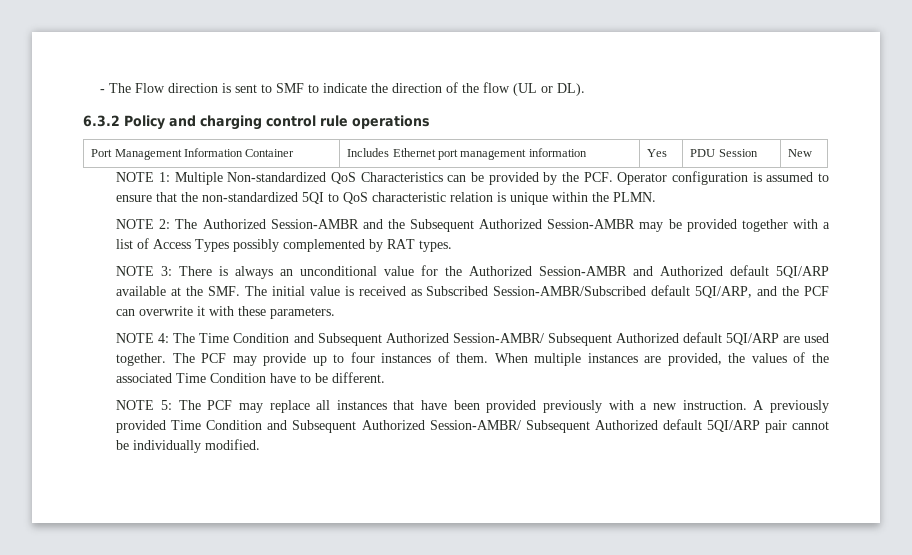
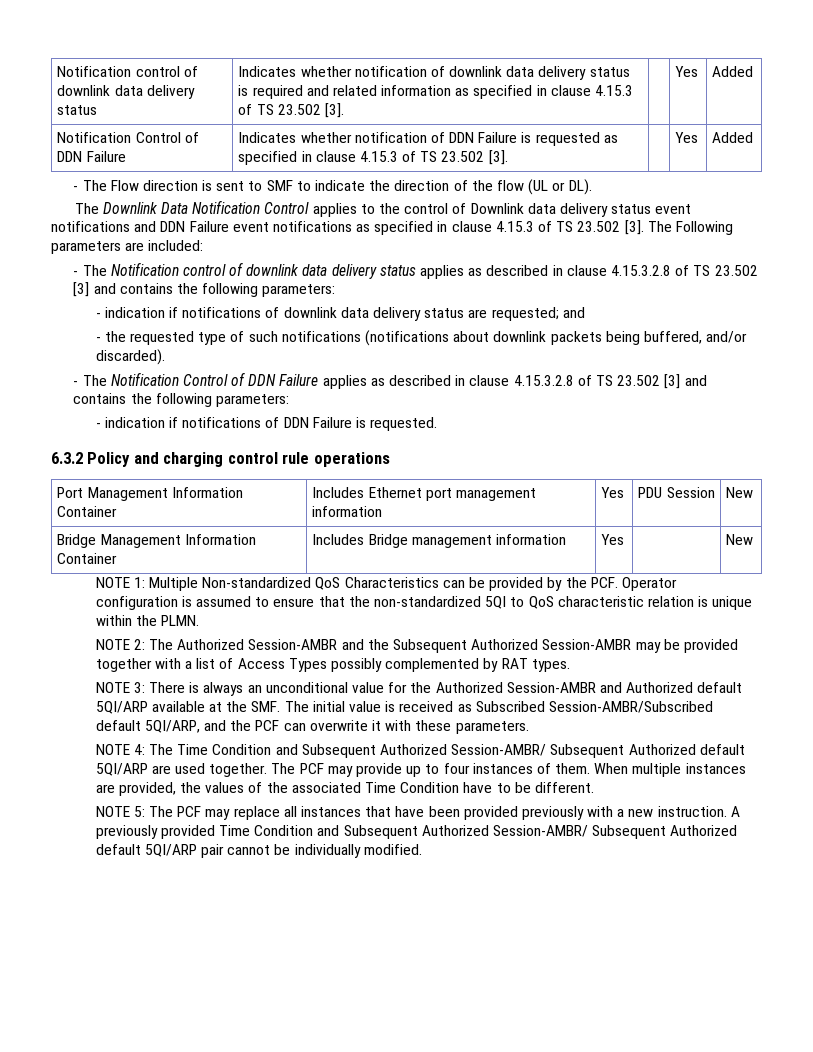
(99, 91) none -> [57,66,198,77] [57,85,195,99] [57,105,98,115] [238,66,630,80] [238,85,634,99] [238,103,344,118] [675,66,699,77] [712,66,754,77] [57,132,199,143] [57,151,126,162] [238,132,618,146] [238,150,508,165] [675,132,699,143] [712,132,754,143] Notification control of downlink data delivery status | Indicates whether notification of downlink data delivery status is required and related information as specified in clause 4.15.3 of TS 23.502 [3]. | | Yes | Added // Notification Control of DDN Failure | Indicates whether notification of DDN Failure is requested as specified in clause 4.15.3 of TS 23.502 [3]. | | Yes | Added //
(585, 89) none -> [74,200,692,217] [51,220,733,235] [51,240,204,254] [73,262,758,279] [73,282,336,297] [95,307,585,321] [95,330,748,346] [95,349,165,365] [73,372,707,389] [73,393,289,407] [95,417,438,431] // The Downlink Data Notification Control applies to the control of Downlink data delivery status event notifications and DDN Failure event notifications as specified in clause 4.15.3 of TS 23.502 [3]. The Following parameters are included: // - The Notification control of downlink data delivery status applies as described in clause 4.15.3.2.8 of TS 23.502 [3] and contains the following parameters: // - indication if notifications of downlink data delivery status are requested; and // - the requested type of such notifications (notifications about downlink packets being buffered, and/or discarded). // - The Notification Control of DDN Failure applies as described in clause 4.15.3.2.8 of TS 23.502 [3] and contains the following parameters: // - indication if notifications of DDN Failure is requested.
(813, 153) none -> [57,534,256,548] [57,553,118,564] [312,534,566,548] [601,534,625,545] [726,534,754,545] // Bridge Management Information Container | Includes Bridge management information | Yes | | New

